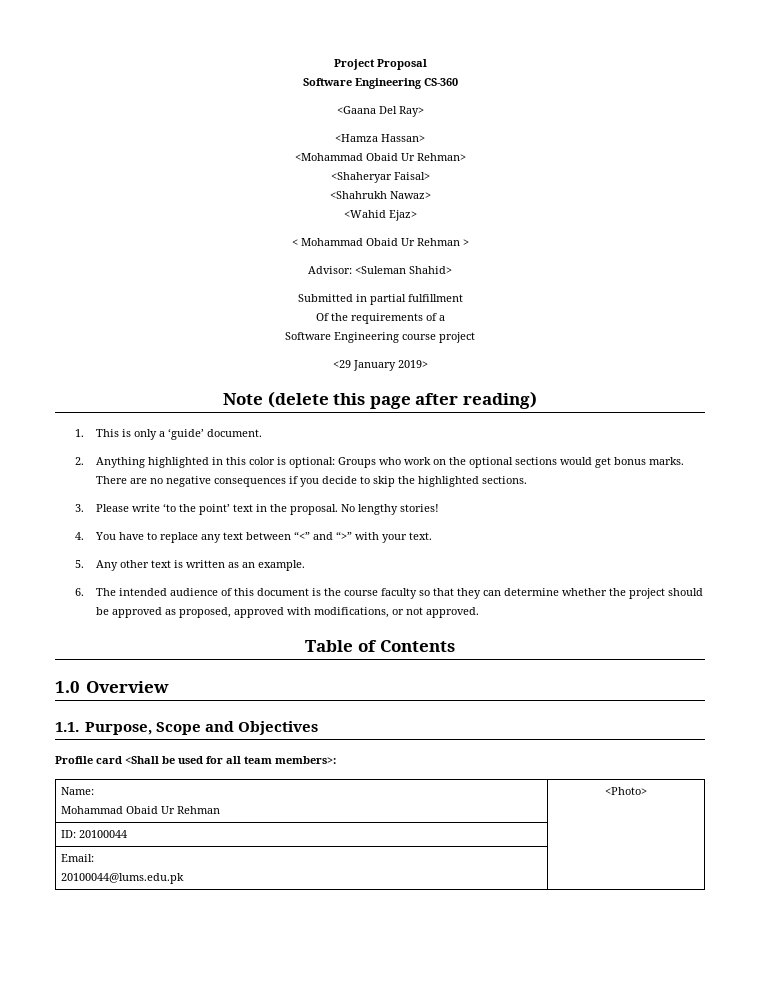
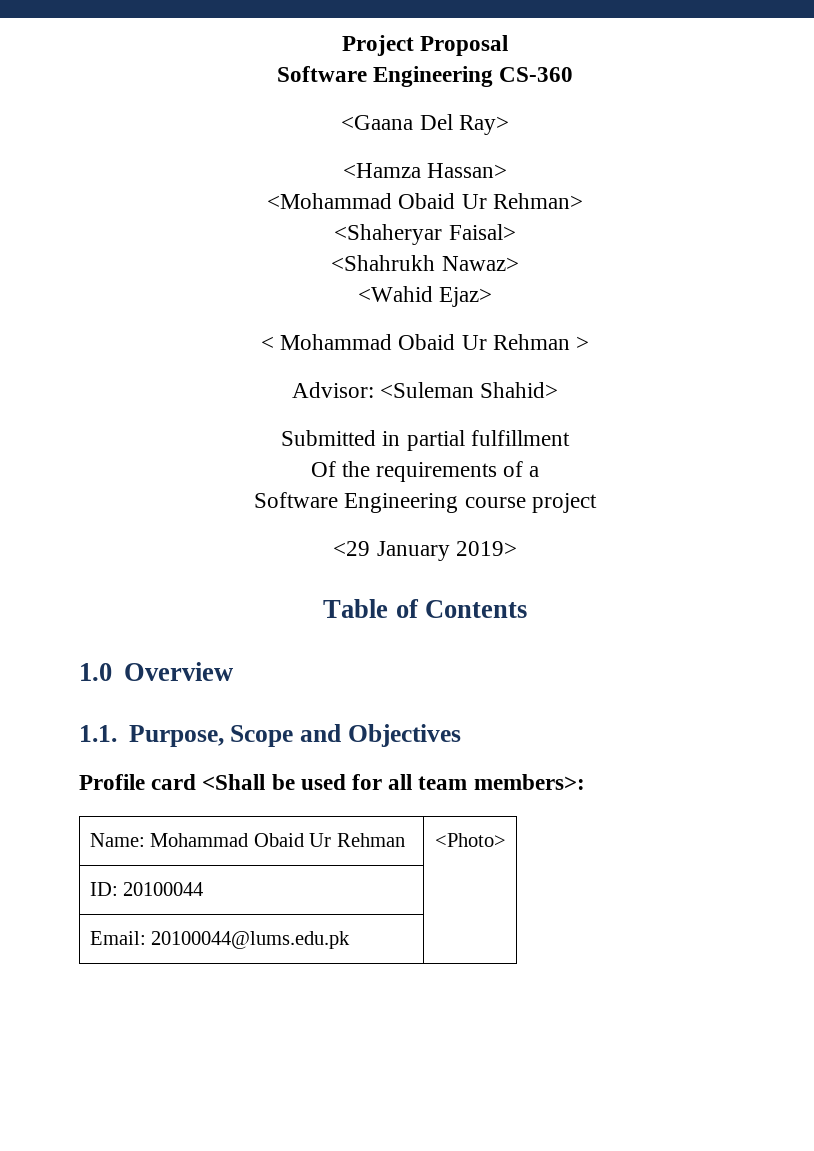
[223,391,537,409] [75,428,262,440] [75,457,684,468] [95,476,527,487] [75,503,439,515] [75,531,432,543] [75,560,305,571] [75,588,703,599] [95,607,479,618] // Note (delete this page after reading) // 1. This is only a ‘guide’ document. // 2. Anything highlighted in this color is optional: Groups who work on the optional sections would get bonus marks. There are no negative consequences if you decide to skip the highlighted sections. // 3. Please write ‘to the point’ text in the proposal. No lengthy stories! // 4. You have to replace any text between “<” and “>” with your text. // 5. Any other text is written as an example. // 6. The intended audience of this document is the course faculty so that they can determine whether the project should be approved as proposed, approved with modifications, or not approved. -> (517, 548) none
(95, 791) // -> (145, 840) none
(95, 858) // -> (146, 938) none

